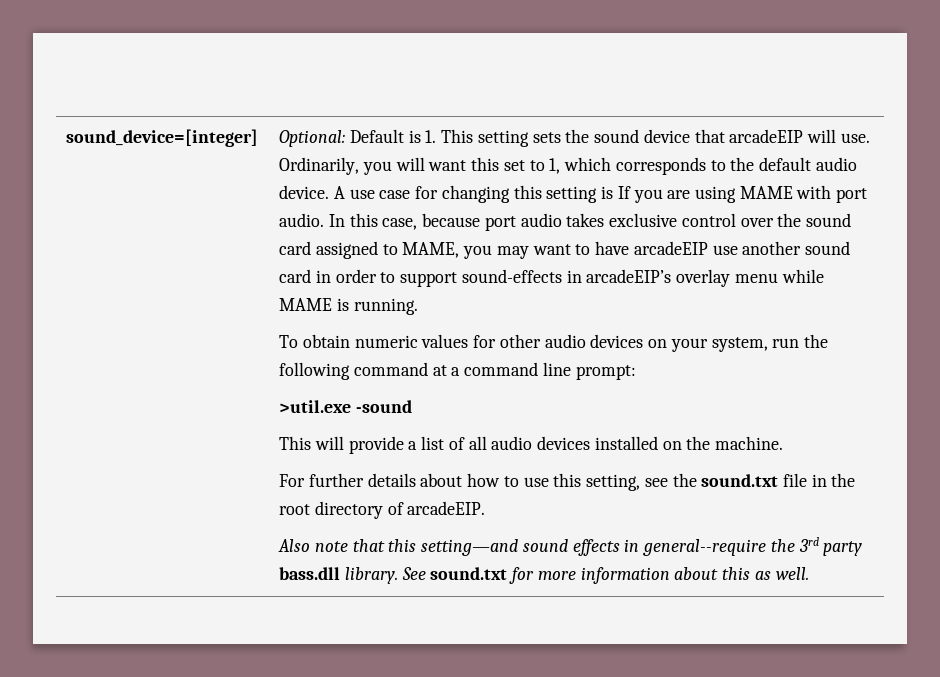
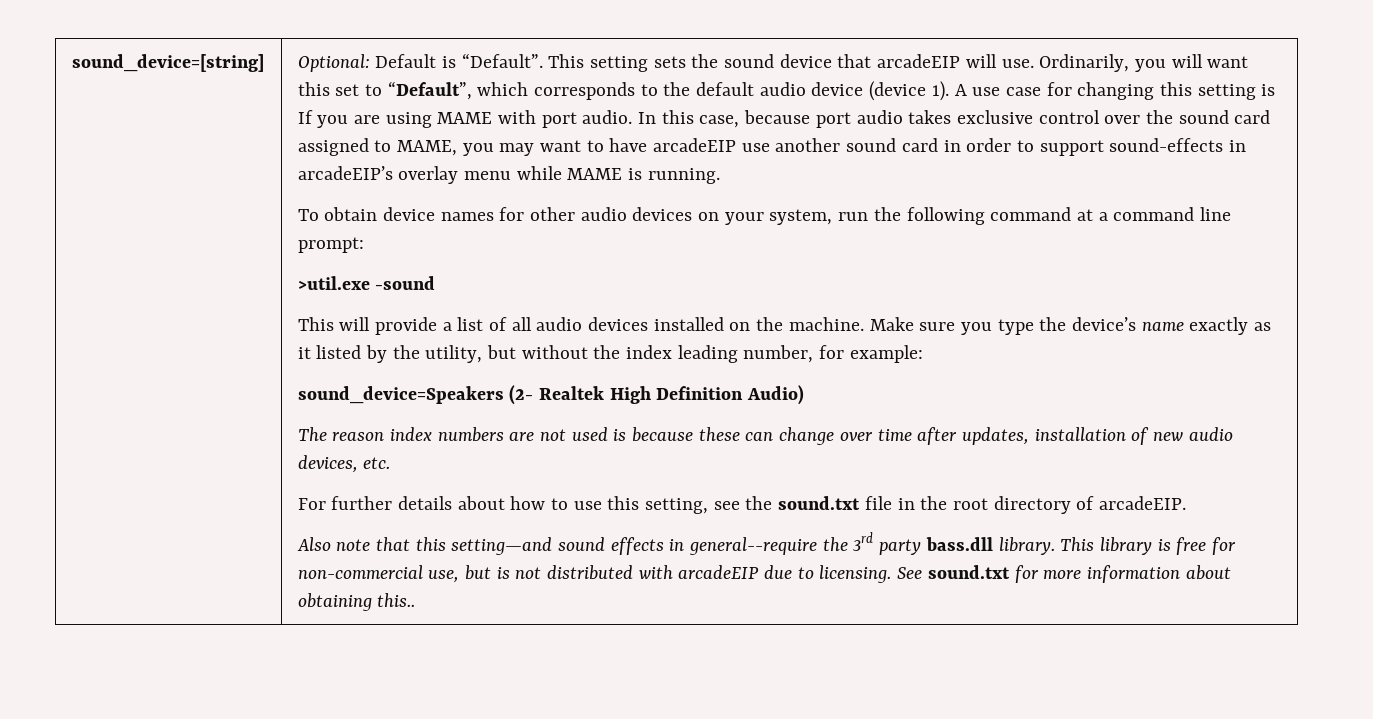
[66,129,259,147] sound_device=[integer] -> [71,54,264,72] sound_device=[string]
[425,130,437,143] 1. -> [461,53,543,68] “Default”.
[549,158,561,174] 1, -> [387,81,472,100] “Default”,
[279,185,330,199] device. -> [811,81,949,101] device (device 1).
[354,334,469,348] numeric values -> [383,207,494,221] device names
(784, 443) none -> [869,317,1271,335] [297,345,923,363] [297,385,805,405] [297,427,1233,445] [297,455,391,473] Make sure you type the device’s name exactly as it listed by the utility, but without the index leading number, for example: // sound_device=Speakers (2- Realtek High Definition Audio) // The reason index numbers are not used is because these can change over time after updates, installation of new audio devices, etc.
(399, 575) none -> [1060,537,1236,555] [297,565,892,583] This library is free for non-commercial use, but is not distributed with arcadeEIP due to licensing.
[722,567,809,580] this as well. -> [297,593,416,611] obtaining this..

